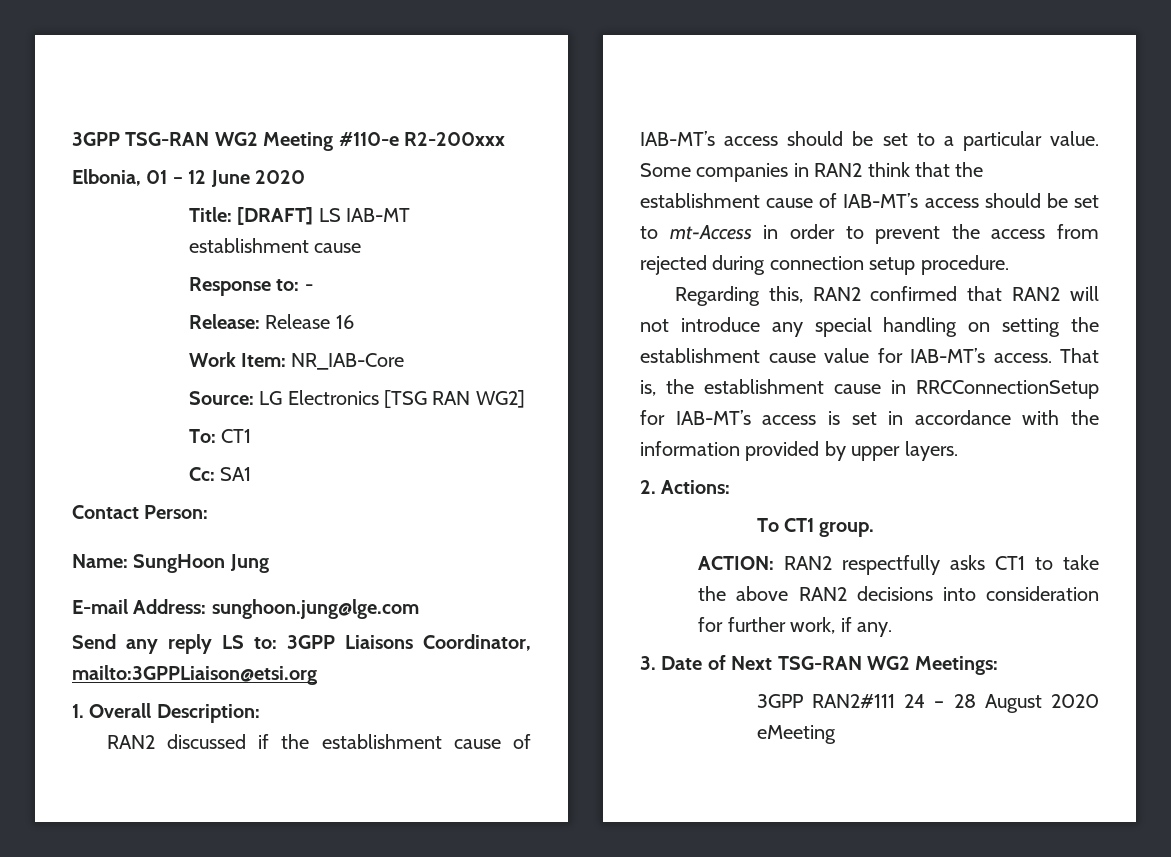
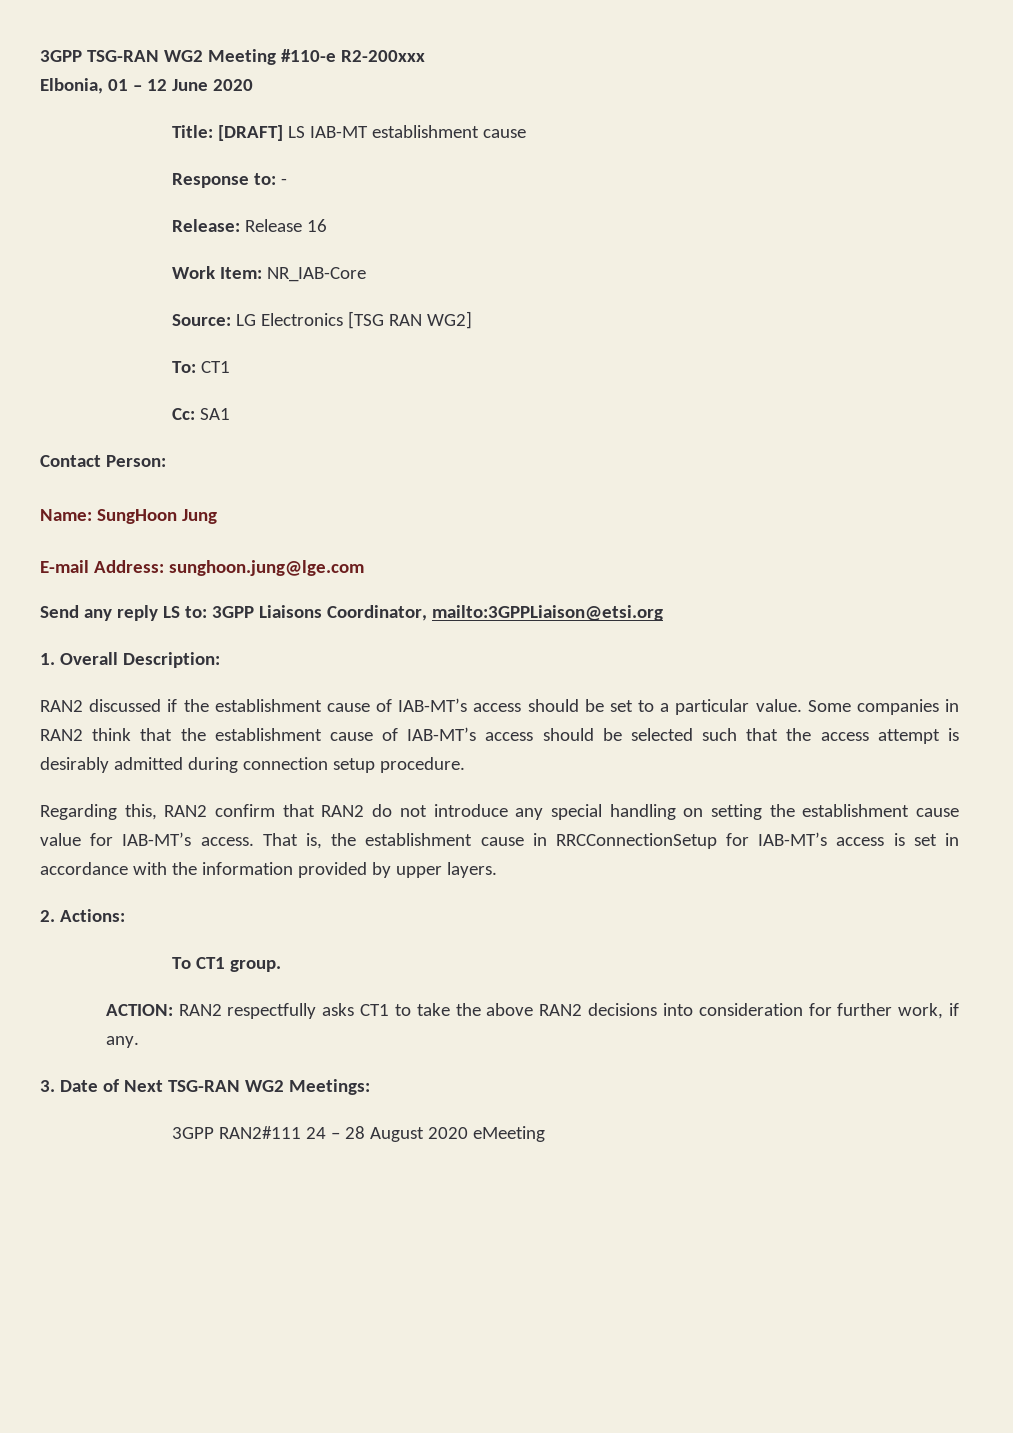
[1074,195,1099,208] [640,224,1099,244] [640,255,707,275] set to mt-Access in order to prevent the access from rejected -> [630,728,959,744] [40,757,183,773] selected such that the access attempt is desirably admitted
[870,286,958,301] confirmed -> [215,804,276,817] confirm
[1070,286,1099,301] will -> [372,804,393,817] do

